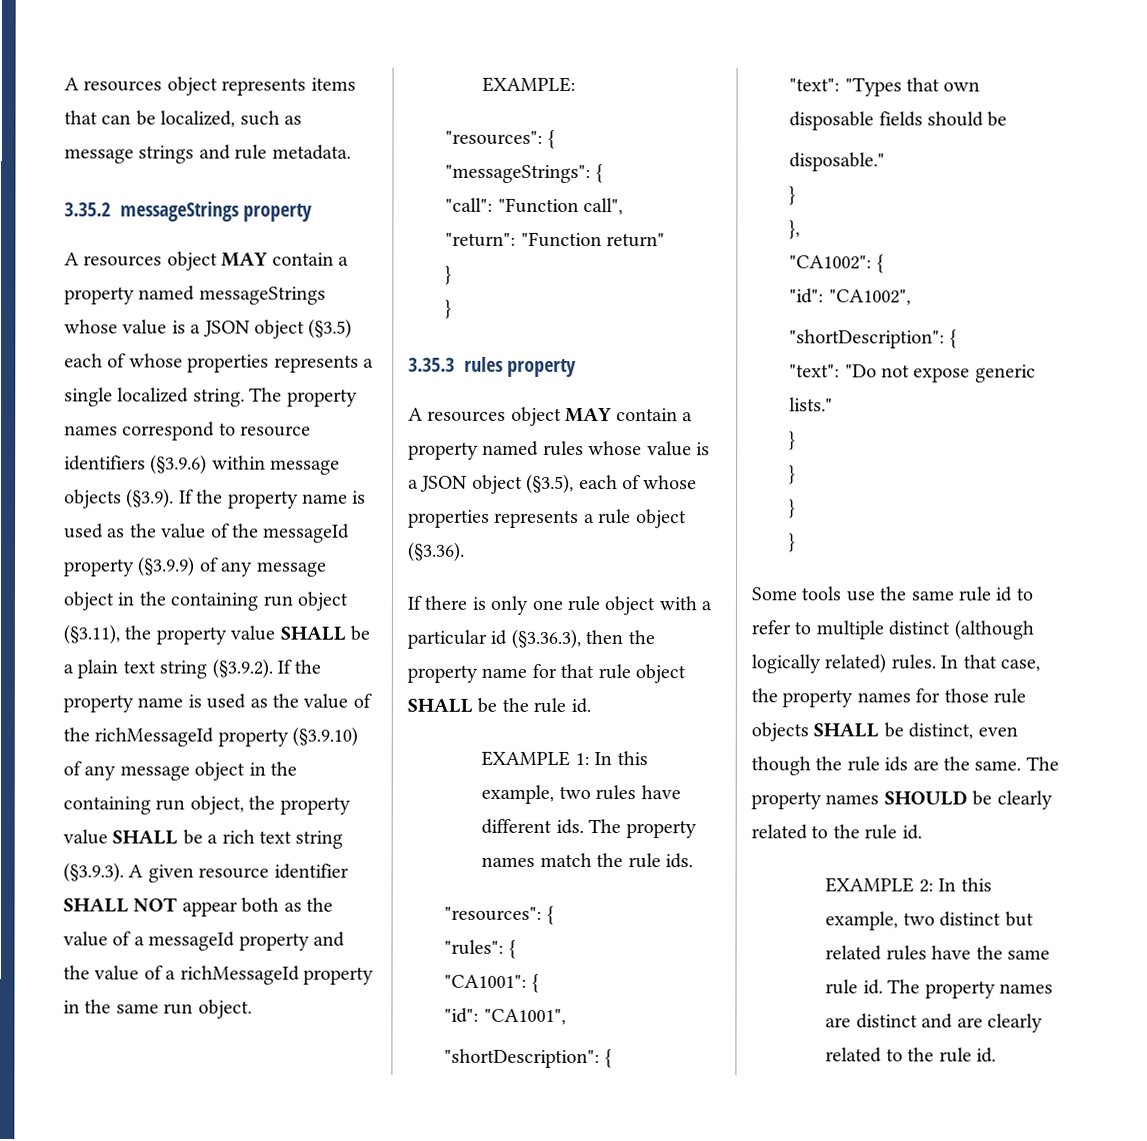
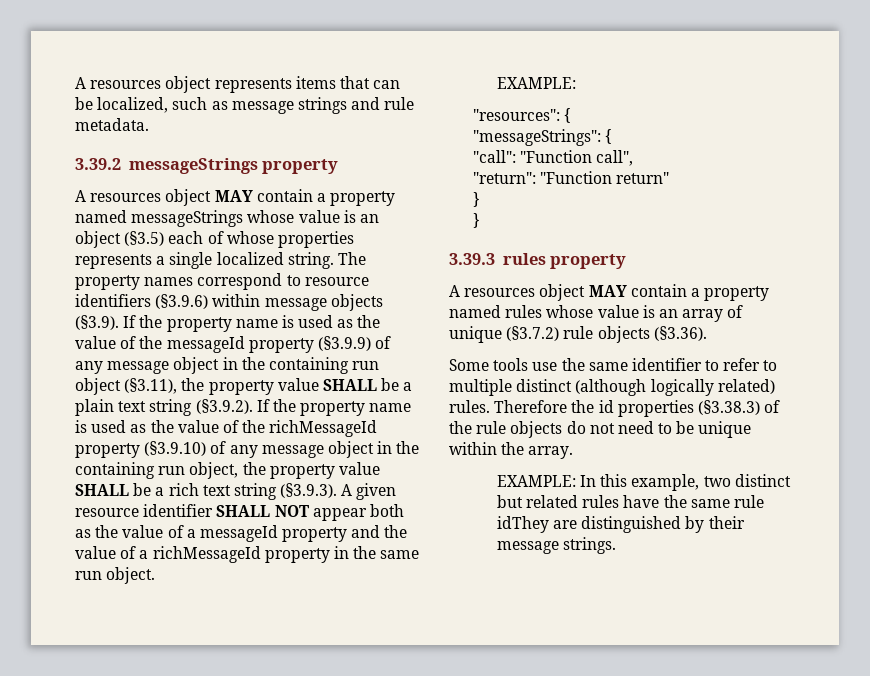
[64,202,111,217] 3.35.2 -> [75,158,121,170] 3.39.2
[190,320,250,337] a JSON -> [359,214,379,223] an
[408,357,455,372] 3.35.3 -> [449,253,495,265] 3.39.3
[408,473,698,495] [408,509,687,529] [408,541,465,562] [407,595,713,616] [407,628,655,650] [407,663,686,684] [407,697,591,714] [481,750,648,766] [481,784,681,804] [481,818,697,839] [481,852,693,869] [444,905,554,925] [444,939,516,959] [444,973,539,993] [444,1007,566,1025] [444,1048,612,1069] [789,77,981,97] [789,111,1008,131] [789,152,886,172] [789,186,797,206] [789,220,801,240] [789,254,884,274] [789,288,911,306] [789,329,957,349] [789,364,1036,383] [789,397,834,412] [789,431,797,451] [789,465,797,485] [789,499,797,519] [789,533,797,553] a JSON object (§3.5), each of whose properties represents a rule object (§3.36). // If there is only one rule object with a particular id (§3.36.3), then the property name for that rule object SHALL be the rule id. // EXAMPLE 1: In this example, two rules have different ids. The property names match the rule ids. // "resources": { // "rules": { // "CA1001": { // "id": "CA1001", // "shortDescription": { // "text": "Types that own disposable fields should be // disposable." // } // }, // "CA1002": { // "id": "CA1002", // "shortDescription": { // "text": "Do not expose generic lists." // } // } // } // } -> [658,305,744,322] [449,326,707,343] an array of unique (§3.7.2) rule objects (§3.36).
[958,586,1013,602] rule id -> [631,358,702,371] identifier
[940,654,1040,672] [751,688,1026,708] [751,722,1018,742] [751,756,1059,776] [751,790,1053,810] [751,824,922,840] [825,877,934,893] In that case, the property names for those rule objects SHALL be distinct, even though the rule ids are the same. The property names SHOULD be clearly related to the rule id. // EXAMPLE 2: -> [494,400,781,417] [449,421,752,438] [449,442,574,459] [496,475,576,487] Therefore the id properties (§3.38.3) of the rule objects do not need to be unique within the array. // EXAMPLE:
[862,979,1053,999] [825,1013,1043,1033] [825,1047,996,1063] id. The property names are distinct and are clearly related to the rule id. -> [496,516,745,533] [496,537,617,554] idThey are distinguished by their message strings.

